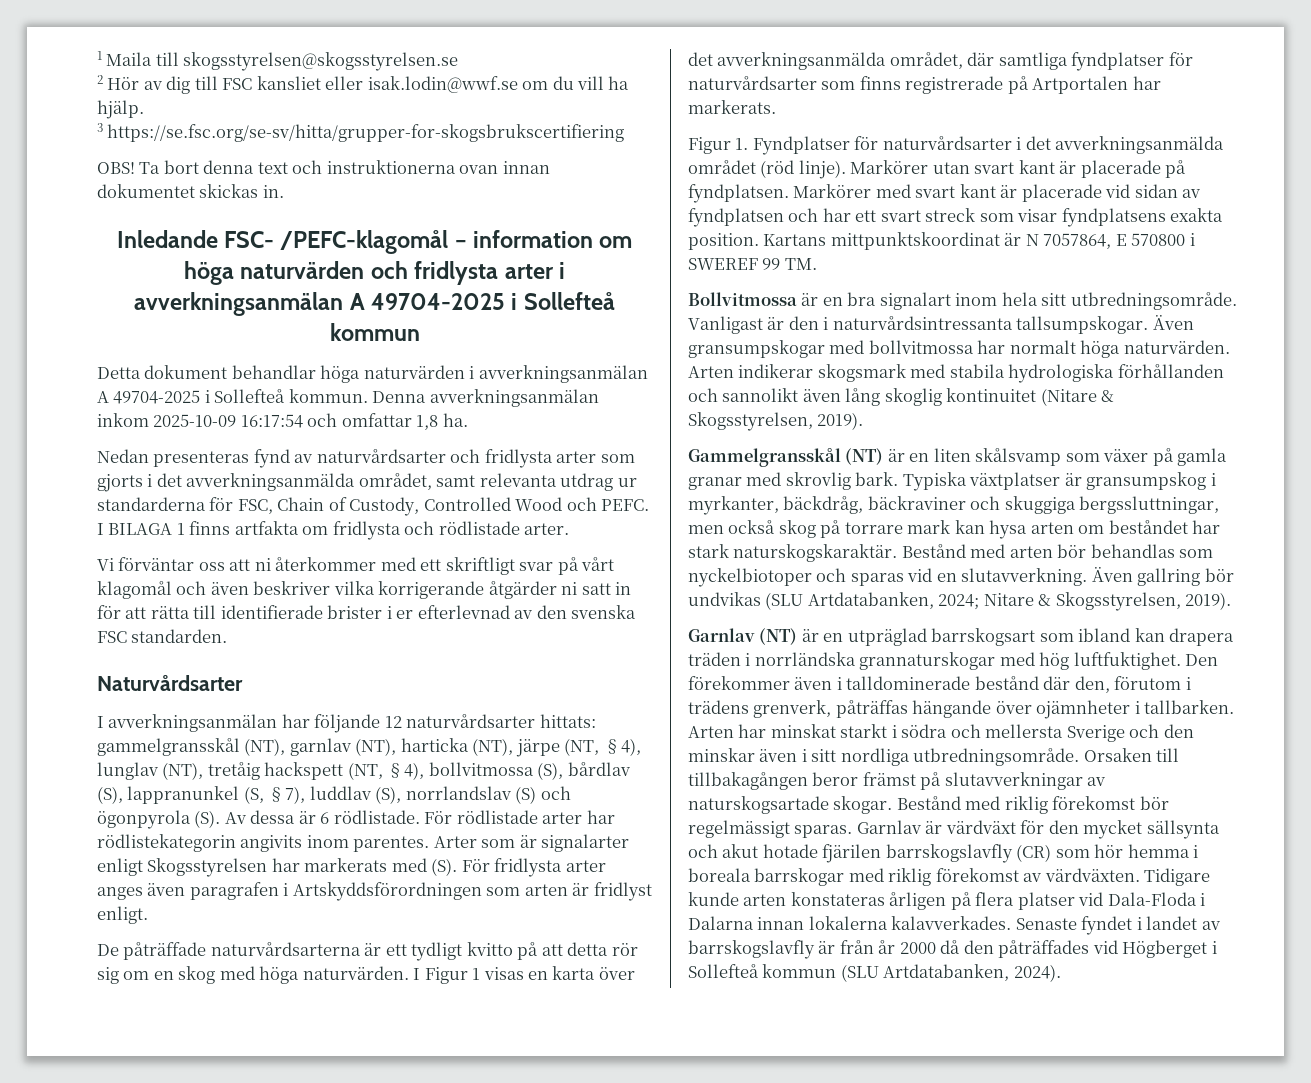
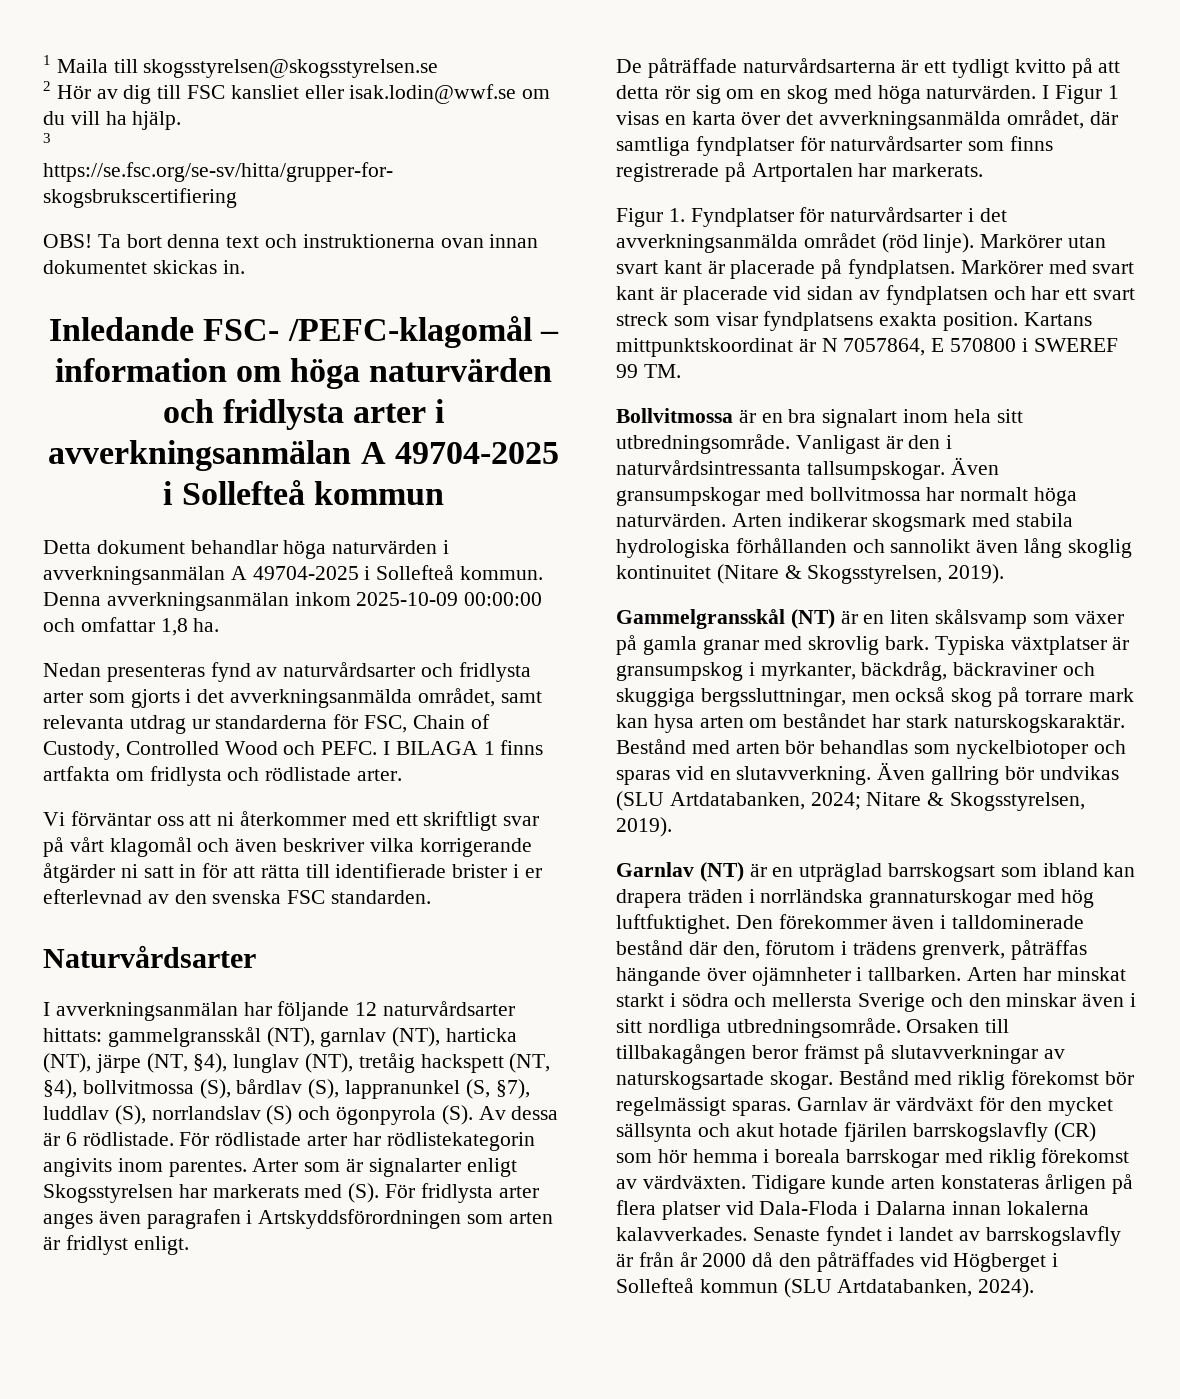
[240,414,303,428] 16:17:54 -> [464,592,543,606] 00:00:00

